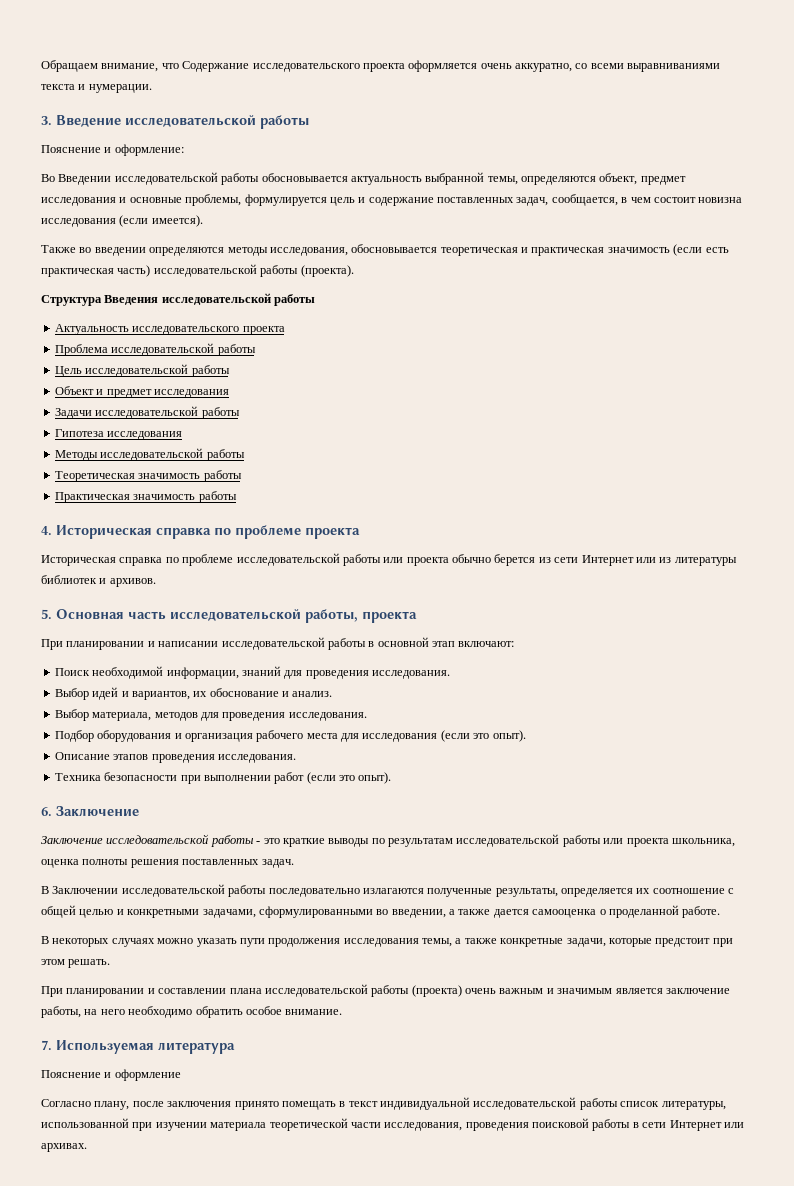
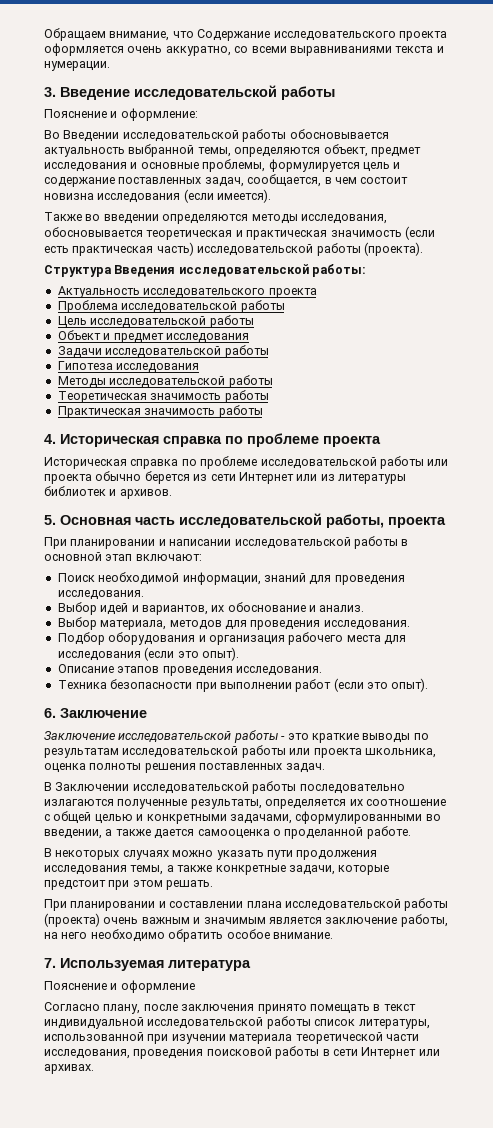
[274,294,316,306] работы -> [312,264,367,277] работы:

